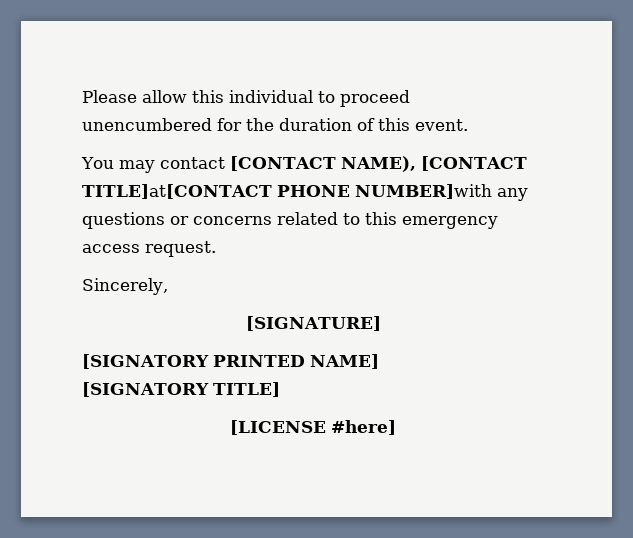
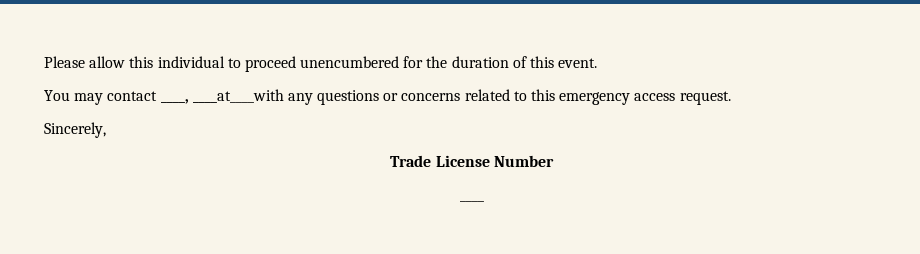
[229,156,527,172] [82,184,492,199] [CONTACT NAME), [CONTACT TITLE]at[CONTACT PHONE NUMBER]with -> [160,89,284,104] ____, ____at____with
[245,316,381,331] [82,354,379,369] [82,382,280,397] [230,420,396,435] [SIGNATURE] // [SIGNATORY PRINTED NAME] // [SIGNATORY TITLE] // [LICENSE #here] -> [390,155,554,167] [459,200,484,202] Trade License Number // ____

